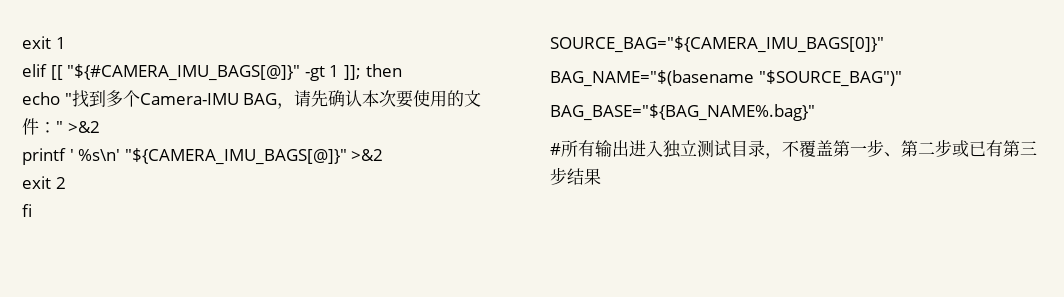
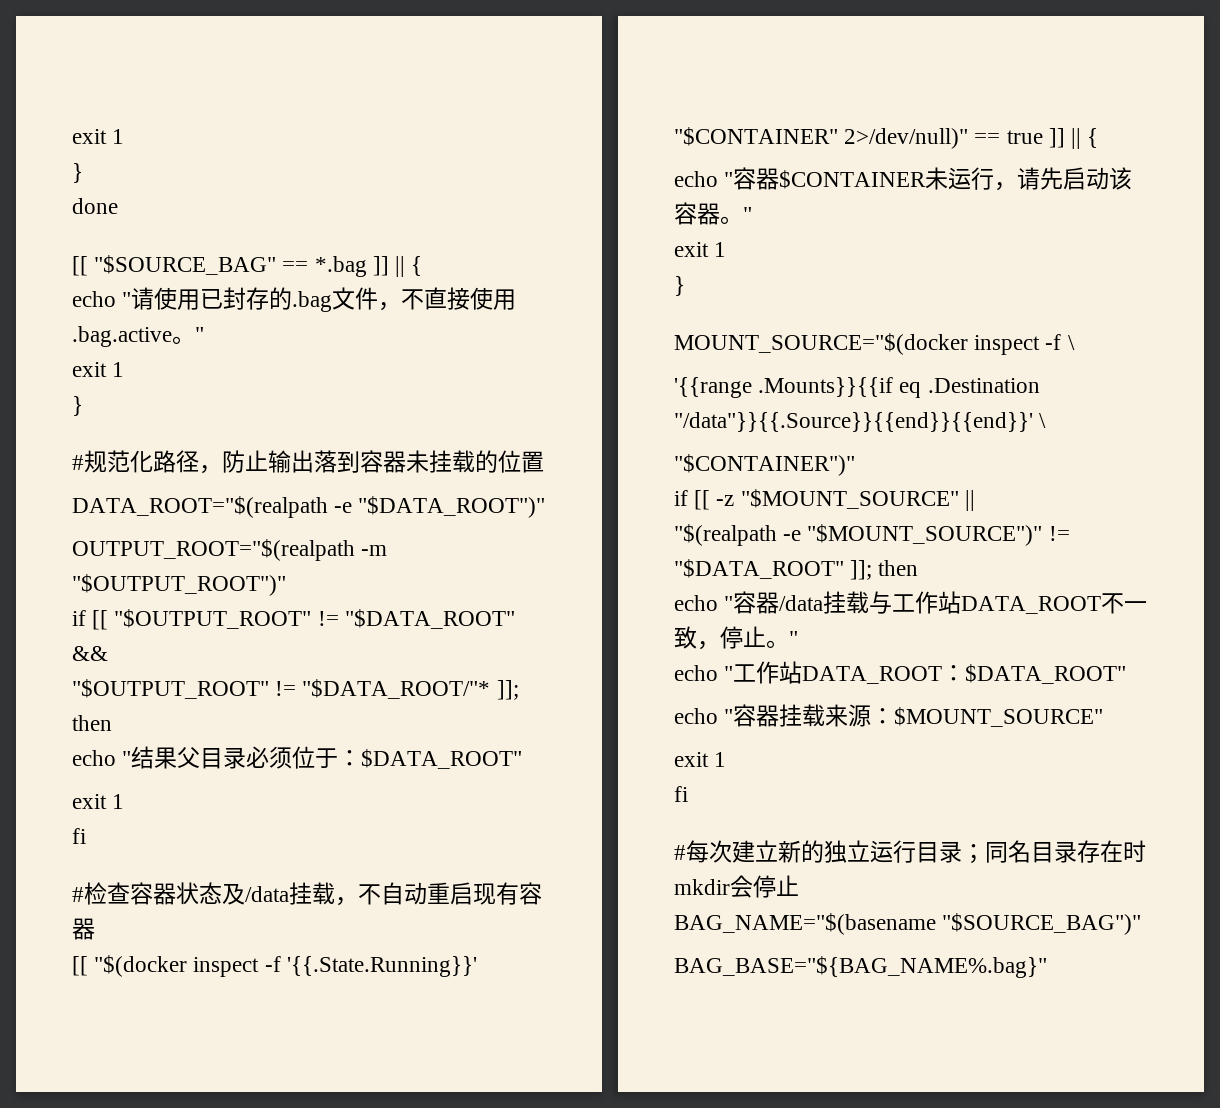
[22,36,66,49] [22,64,402,81] [22,90,482,109] [22,118,100,135] [22,148,384,165] [22,176,66,189] [22,204,32,217] [550,36,884,53] [550,70,902,87] [550,104,815,121] [550,139,1037,159] [550,167,601,185] exit 1 // elif [[ "${#CAMERA_IMU_BAGS[@]}" -gt 1 ]]; then // echo "找到多个Camera-IMU BAG，请先确认本次要使用的文件：" >&2 // printf ' %s\n' "${CAMERA_IMU_BAGS[@]}" >&2 // exit 2 // fi // SOURCE_BAG="${CAMERA_IMU_BAGS[0]}" // BAG_NAME="$(basename "$SOURCE_BAG")" // BAG_BASE="${BAG_NAME%.bag}" // #所有输出进入独立测试目录，不覆盖第一步、第二步或已有第三步结果 -> [72,129,125,144] [72,163,83,183] [72,198,118,214] [72,255,423,277] [72,287,517,312] [72,326,204,347] [72,362,125,377] [72,396,83,416] [72,450,544,474] [72,496,546,518] [72,539,388,561] [72,574,286,596] [72,609,515,630] [72,646,108,661] [72,679,519,700] [72,715,112,731] [72,746,523,769] [72,794,125,809] [72,828,86,844] [72,882,542,906] [72,918,95,940] [72,955,477,977] [674,127,1099,149] [674,167,1133,191] [674,202,752,225] [674,242,727,257] [674,276,685,296] [674,333,1075,355] [674,377,1040,398] [674,412,1047,432] [674,454,855,476] [674,489,975,511] [674,524,1070,546] [674,559,919,580] [674,591,1148,614] [674,626,798,650] [674,661,1127,684] [674,704,1104,727] [674,752,727,767] [674,786,688,802] [674,840,1146,864] [674,875,799,898] [674,913,1142,935] [674,956,1047,978] exit 1 // } // done // [[ "$SOURCE_BAG" == *.bag ]] || { // echo "请使用已封存的.bag文件，不直接使用.bag.active。" // exit 1 // } // #规范化路径，防止输出落到容器未挂载的位置 // DATA_ROOT="$(realpath -e "$DATA_ROOT")" // OUTPUT_ROOT="$(realpath -m "$OUTPUT_ROOT")" // if [[ "$OUTPUT_ROOT" != "$DATA_ROOT" && // "$OUTPUT_ROOT" != "$DATA_ROOT/"* ]]; then // echo "结果父目录必须位于：$DATA_ROOT" // exit 1 // fi // #检查容器状态及/data挂载，不自动重启现有容器 // [[ "$(docker inspect -f '{{.State.Running}}' "$CONTAINER" 2>/dev/null)" == true ]] || { // echo "容器$CONTAINER未运行，请先启动该容器。" // exit 1 // } // MOUNT_SOURCE="$(docker inspect -f \ // '{{range .Mounts}}{{if eq .Destination "/data"}}{{.Source}}{{end}}{{end}}' \ // "$CONTAINER")" // if [[ -z "$MOUNT_SOURCE" || // "$(realpath -e "$MOUNT_SOURCE")" != "$DATA_ROOT" ]]; then // echo "容器/data挂载与工作站DATA_ROOT不一致，停止。" // echo "工作站DATA_ROOT：$DATA_ROOT" // echo "容器挂载来源：$MOUNT_SOURCE" // exit 1 // fi // #每次建立新的独立运行目录；同名目录存在时mkdir会停止 // BAG_NAME="$(basename "$SOURCE_BAG")" // BAG_BASE="${BAG_NAME%.bag}"

